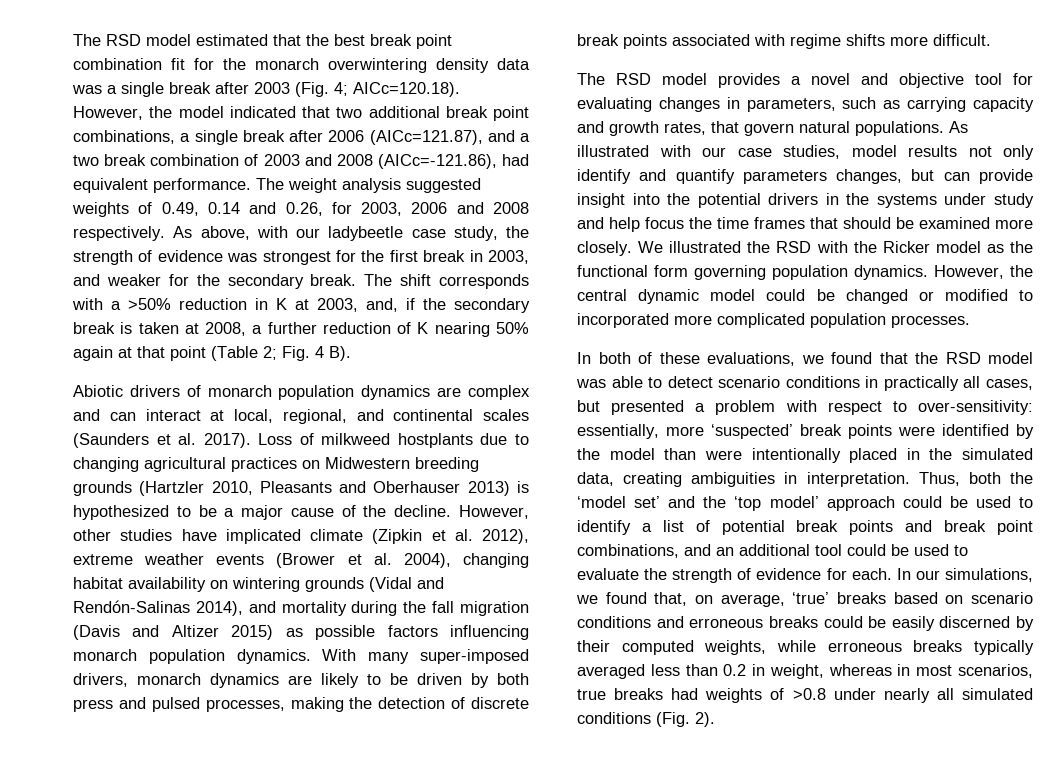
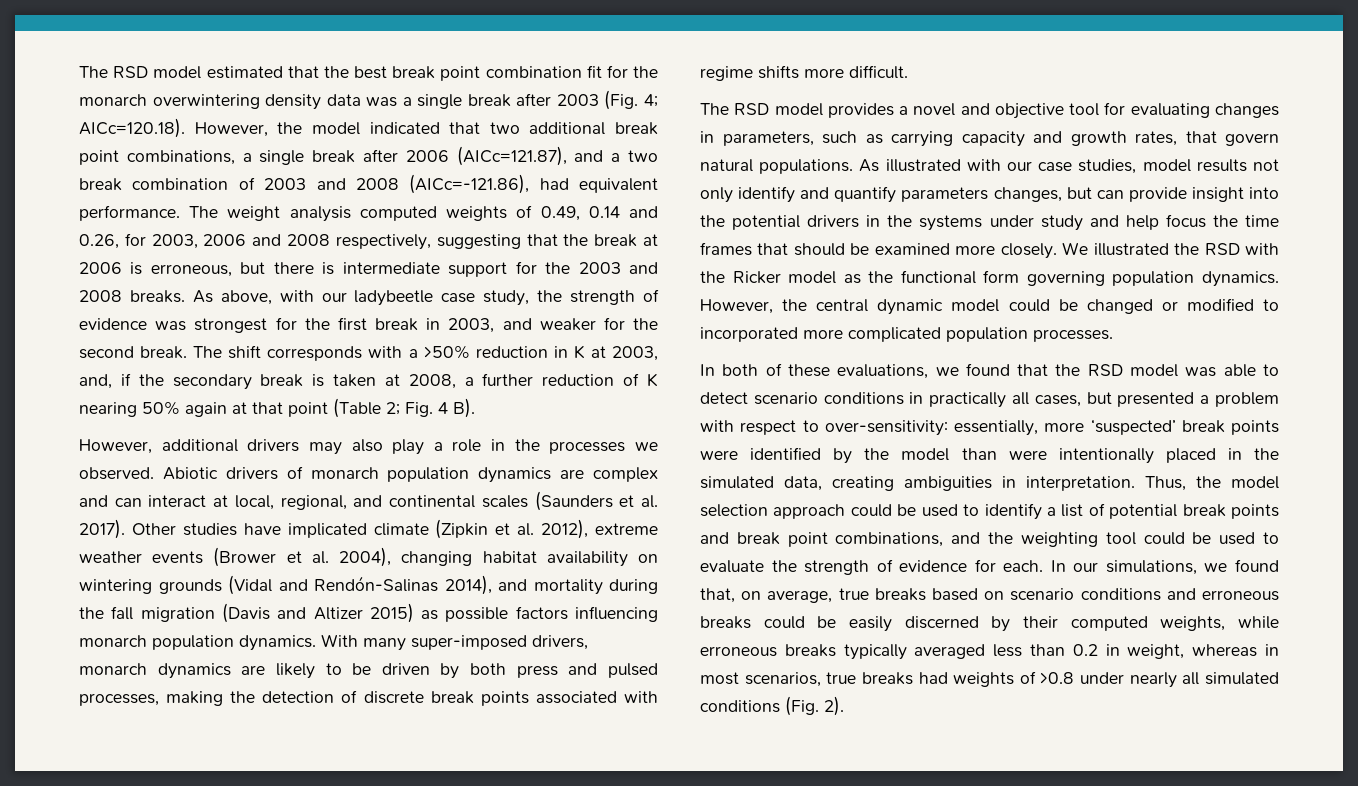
[406,178,481,193] suggested -> [359,206,437,221] computed
[73,226,165,241] respectively. -> [335,234,658,250] [79,261,658,277] [79,290,185,303] respectively, suggesting that the break at 2006 is erroneous, but there is intermediate support for the 2003 and 2008 breaks.
[227,274,304,289] secondary -> [79,346,134,359] second
(351, 353) none -> [79,439,658,455] [79,467,154,480] However, additional drivers may also play a role in the processes we observed.
[258,433,529,448] [73,457,479,472] [73,481,529,496] [73,505,529,520] [73,529,111,541] Loss of milkweed hostplants due to changing agricultural practices on Midwestern breeding grounds (Hartzler 2010, Pleasants and Oberhauser 2013) is hypothesized to be a major cause of the decline. However, other -> [131,523,176,535] Other
[968,472,1033,484] [577,496,819,511] both the ‘model set’ and the ‘top model’ -> [1196,476,1279,489] [700,504,768,517] the model selection
[716,544,810,556] an additional -> [988,532,1098,547] the weighting
[792,592,830,604] ‘true’ -> [838,588,869,600] true

